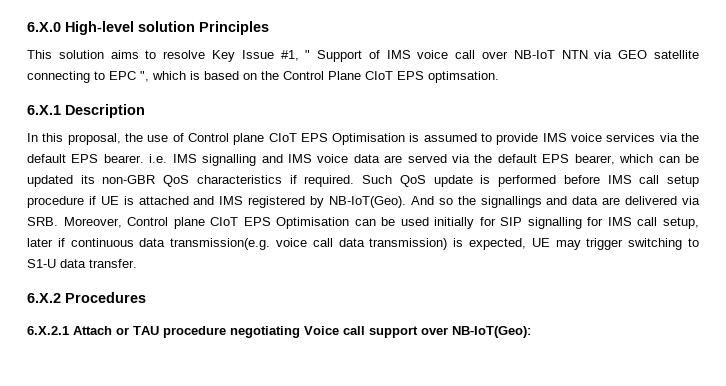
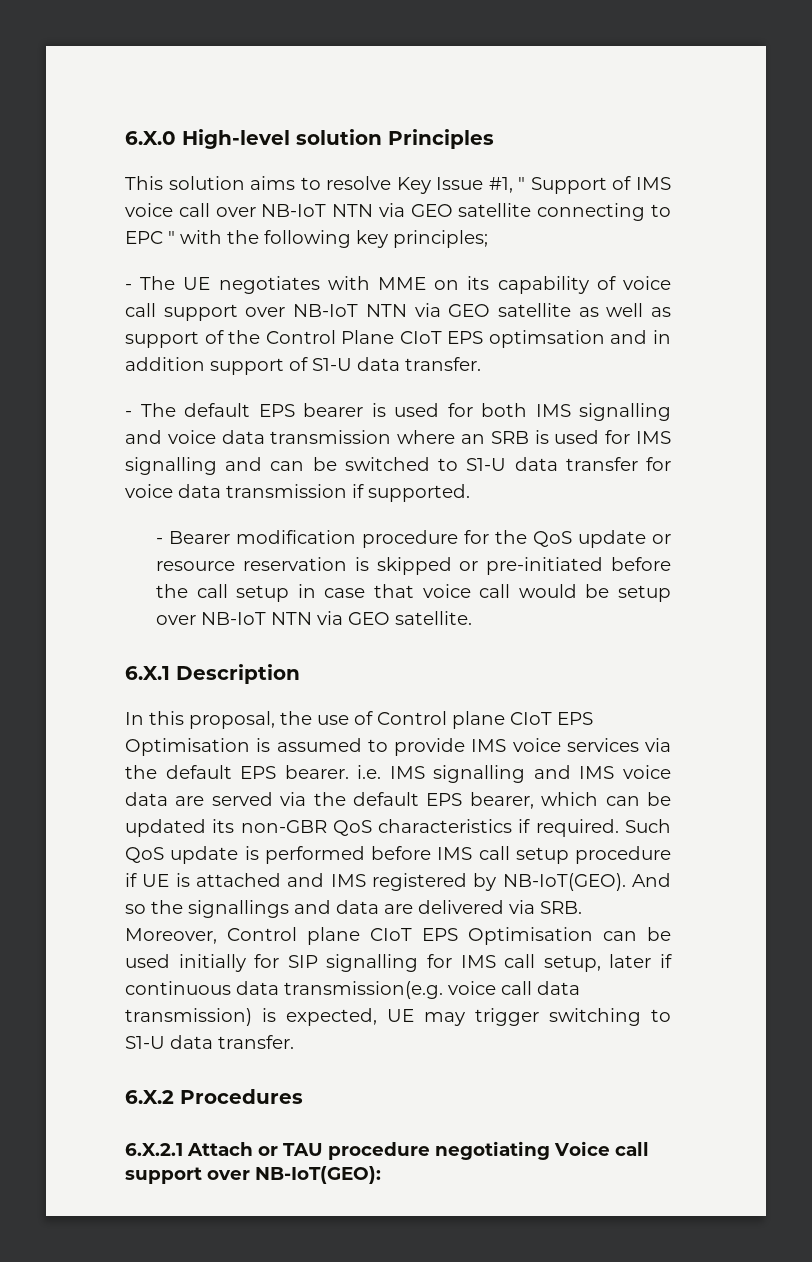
[140,71,257,82] ", which is based on -> [168,230,488,248] [125,276,671,294] [125,303,671,321] [125,330,224,348] " with the following key principles; // - The UE negotiates with MME on its capability of voice call support over NB-IoT NTN via GEO satellite as well as support of
[428,71,499,83] optimsation. -> [488,330,671,348] [125,357,481,375] [125,403,671,421] [125,430,671,444] [125,457,671,475] [125,484,470,502] [156,530,671,548] [156,557,671,575] [156,584,671,602] [156,611,473,625] optimsation and in addition support of S1-U data transfer. // - The default EPS bearer is used for both IMS signalling and voice data transmission where an SRB is used for IMS signalling and can be switched to S1-U data transfer for voice data transmission if supported. // - Bearer modification procedure for the QoS update or resource reservation is skipped or pre-initiated before the call setup in case that voice call would be setup over NB-IoT NTN via GEO satellite.
[329,196,406,208] NB-IoT(Geo). -> [502,873,626,891] NB-IoT(GEO).
[452,326,531,338] NB-IoT(Geo): -> [255,1166,381,1184] NB-IoT(GEO):

